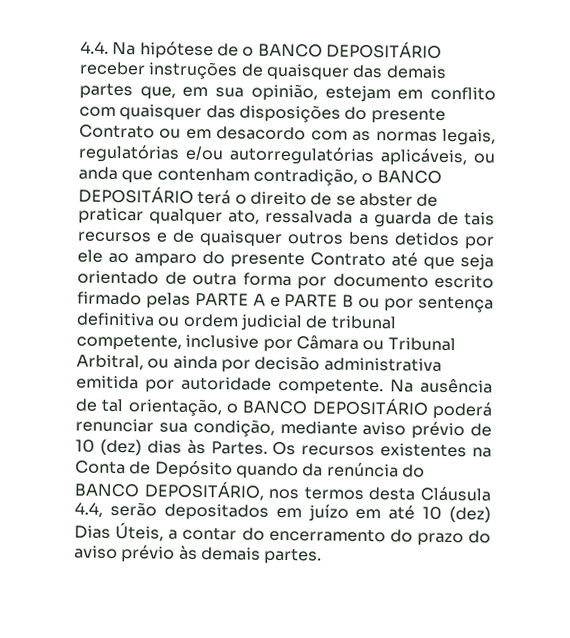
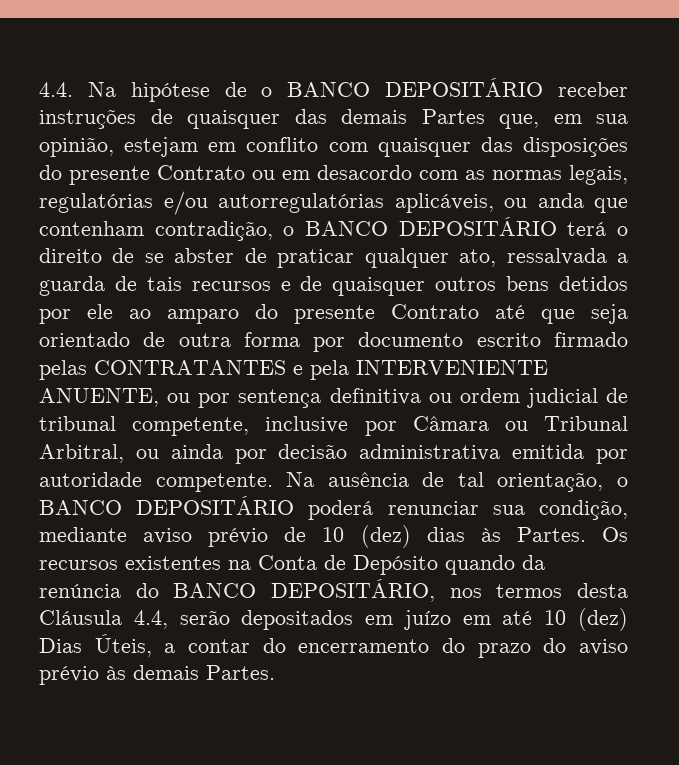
[79,82,133,100] partes -> [421,109,485,124] Partes
[194,292,355,308] PARTE A e PARTE B -> [94,360,548,380] [39,388,159,407] CONTRATANTES e pela INTERVENIENTE ANUENTE,
[264,547,323,565] partes. -> [206,665,275,680] Partes.

